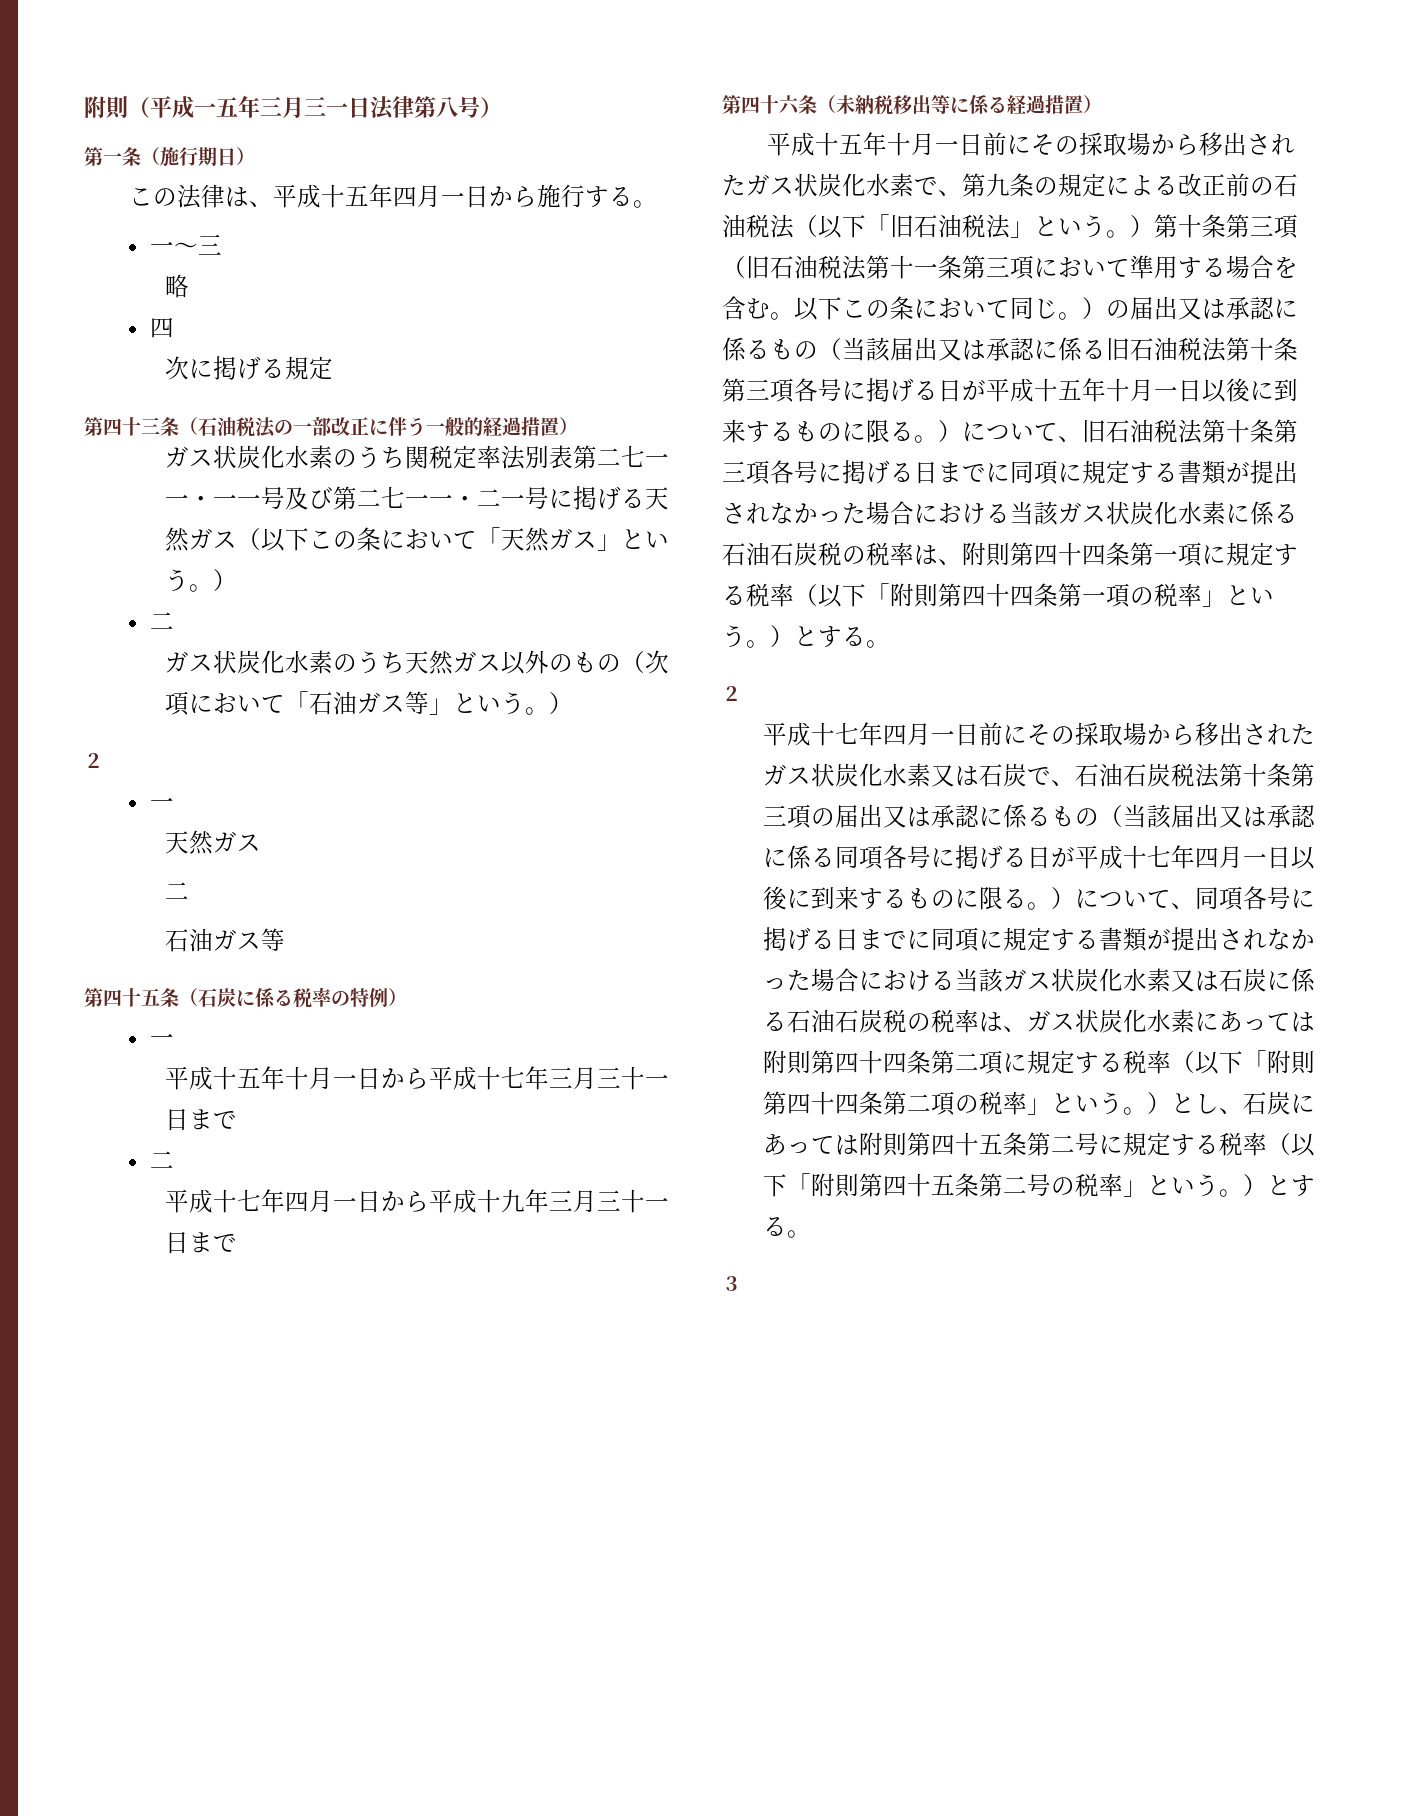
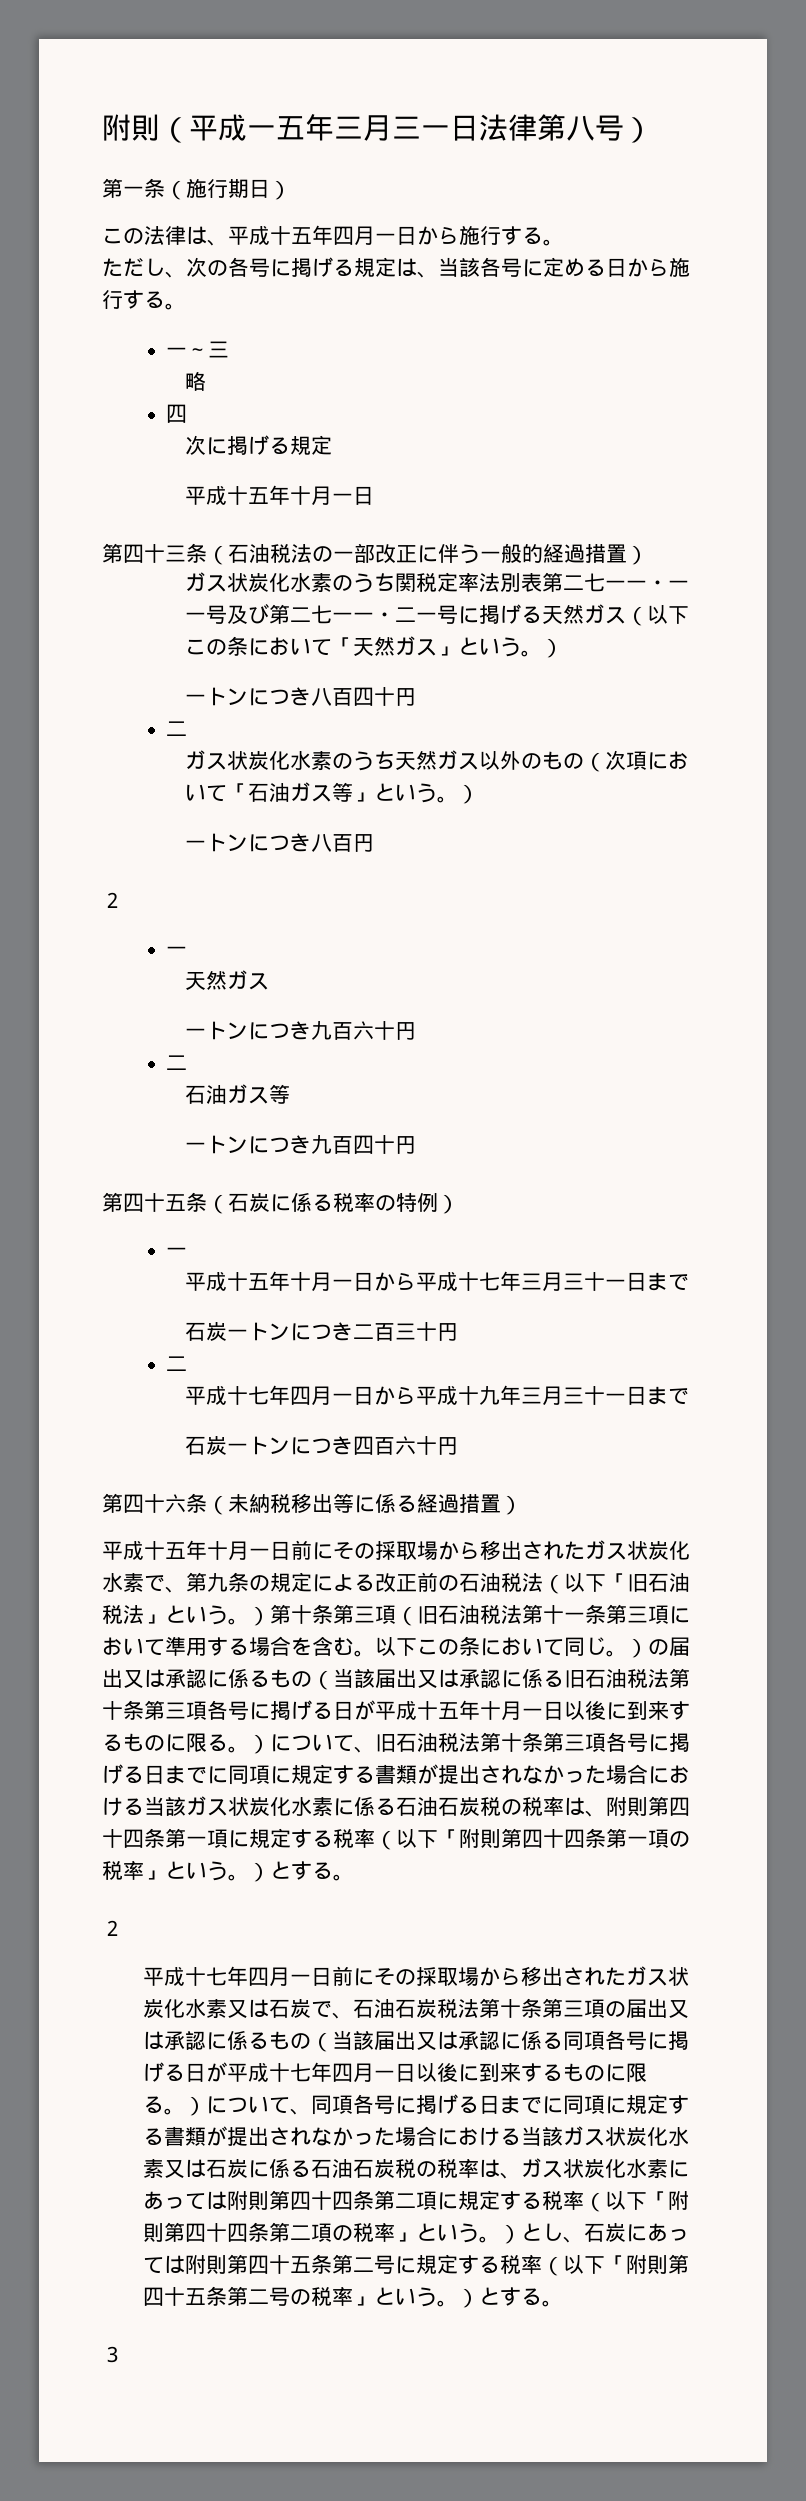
(658, 204) none -> [102,257,690,278] [102,290,186,310] // ただし、次の各号に掲げる規定は、当該各号に定める日から施行する。
(334, 368) none -> [184,485,374,505] // 平成十五年十月一日
(238, 580) none -> [184,687,416,706] // 一トンにつき八百四十円
(574, 703) none -> [184,833,374,852] // 一トンにつき八百円
[165,882,190,900] [165,928,286,952] 二 // 石油ガス等 -> [184,1021,416,1040] [166,1055,188,1070] [184,1084,290,1104] [184,1135,416,1154] 一トンにつき九百六十円 // 二 // 石油ガス等 // 一トンにつき九百四十円
(238, 1120) none -> [184,1322,458,1341] // 石炭一トンにつき二百三十円
(238, 1243) none -> [184,1436,458,1455] // 石炭一トンにつき四百六十円

